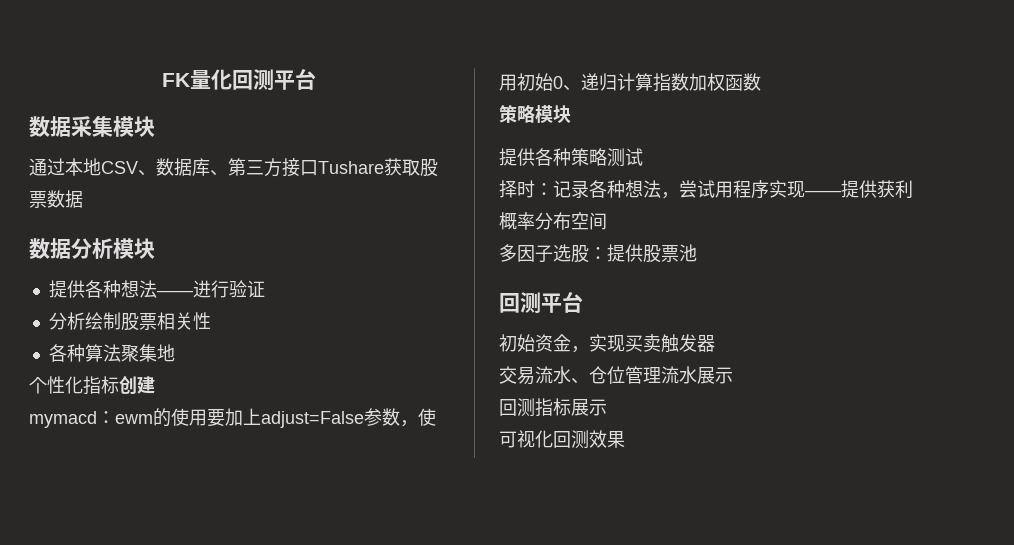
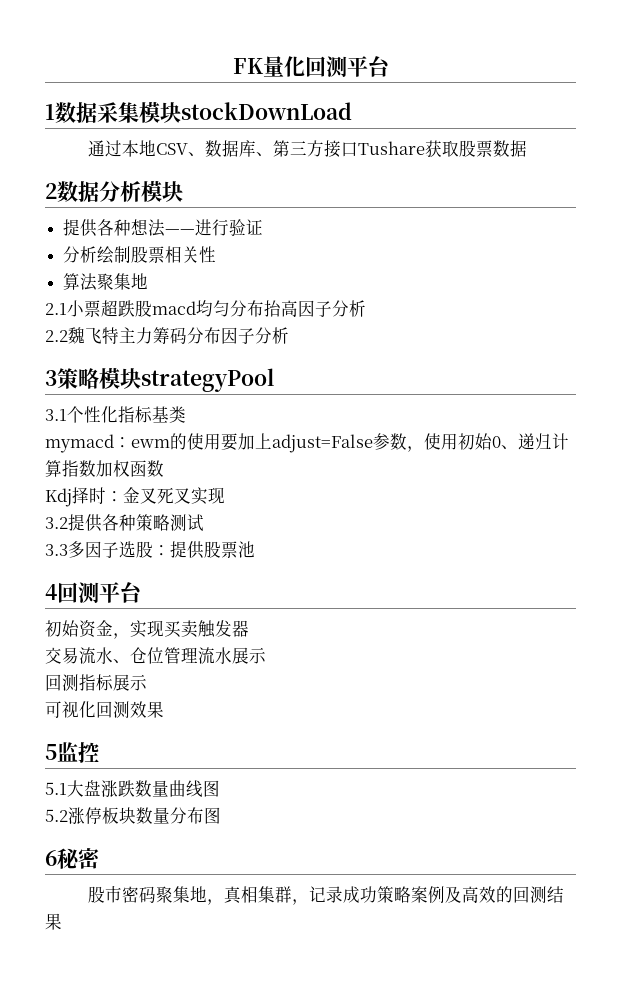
(316, 79) none -> [45,104,55,120] 1
(155, 126) none -> [181,102,352,120] stockDownLoad
(83, 199) none -> [45,183,57,199] 2
[48,344,85,362] 各种 -> (217, 254) none
(175, 353) none -> [45,300,366,317] [45,327,289,345] [45,368,274,392] [45,409,67,421] 2.1小票超跌股macd均匀分布抬高因子分析 // 2.2魏飞特主力筹码分布因子分析 // 3策略模块strategyPool // 3.1
[119,376,155,394] 创建 -> [152,406,186,423] 基类
[499,105,571,123] [499,148,643,167] [499,180,913,199] [499,212,607,230] 策略模块 // 提供各种策略测试 // 择时：记录各种想法，尝试用程序实现——提供获利概率分布空间 // -> [45,487,225,507] [45,514,204,532] [45,544,68,556] Kdj择时：金叉死叉实现 // 3.2提供各种策略测试 // 3.3
(697, 253) none -> [45,584,57,600] 4
(625, 439) none -> [45,742,99,763] [45,780,220,798] [45,807,221,824] [45,848,100,869] [87,886,564,905] [45,913,62,930] // 5监控 // 5.1大盘涨跌数量曲线图 // 5.2涨停板块数量分布图 // 6秘密 // 股市密码聚集地，真相集群，记录成功策略案例及高效的回测结果

